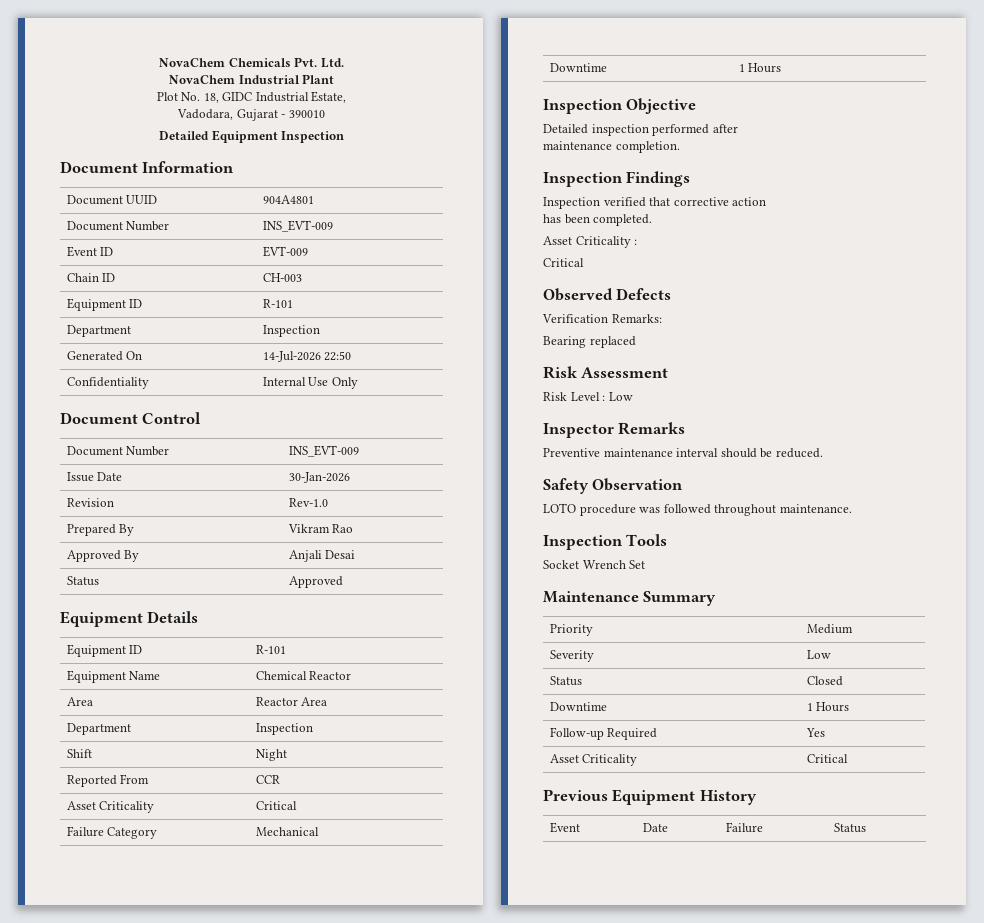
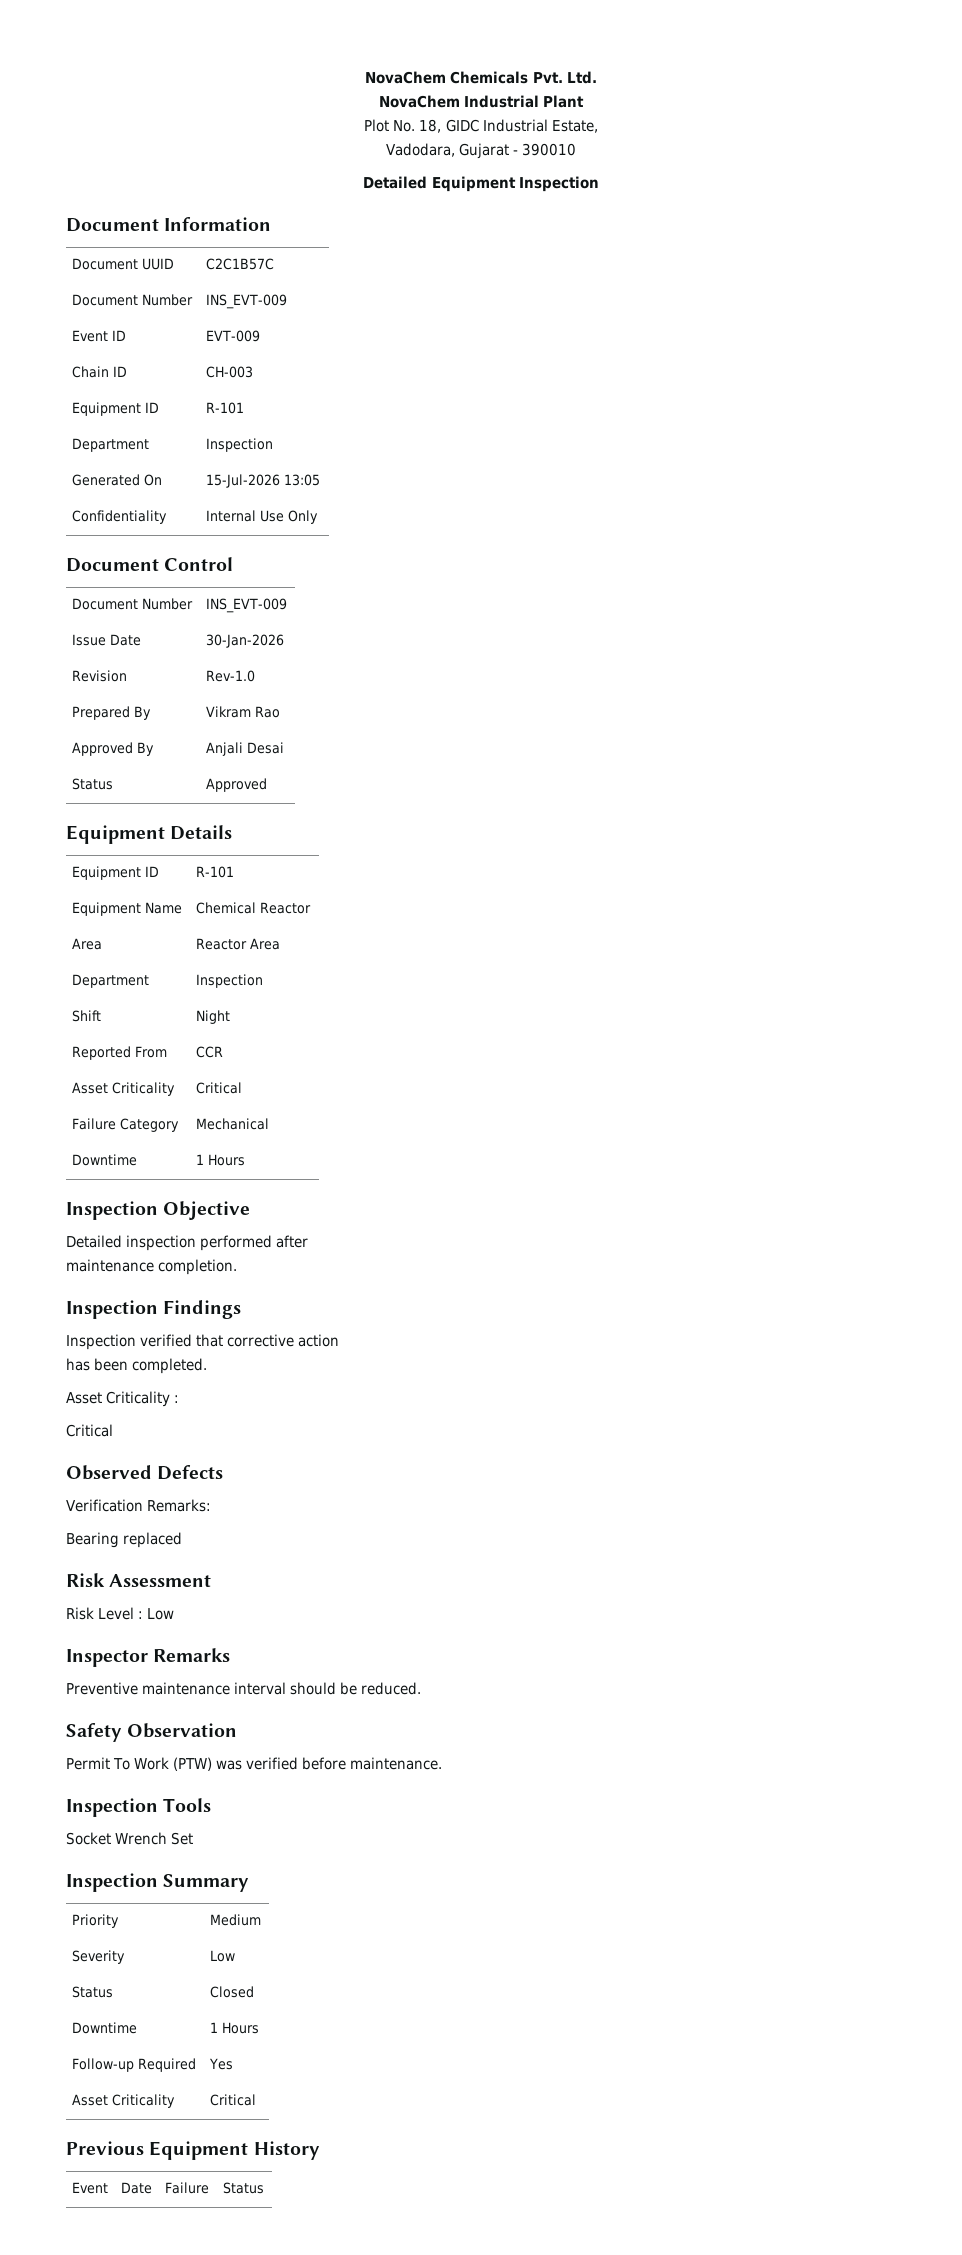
[262,195,314,204] 904A4801 -> [206,258,275,270] C2C1B57C
[262,351,352,362] 14-Jul-2026 22:50 -> [206,474,321,488] 15-Jul-2026 13:05
[543,503,777,516] LOTO procedure was followed throughout -> [66,1757,347,1771] Permit To Work (PTW) was verified before
[543,591,639,603] Maintenance -> [66,1873,158,1892] Inspection

